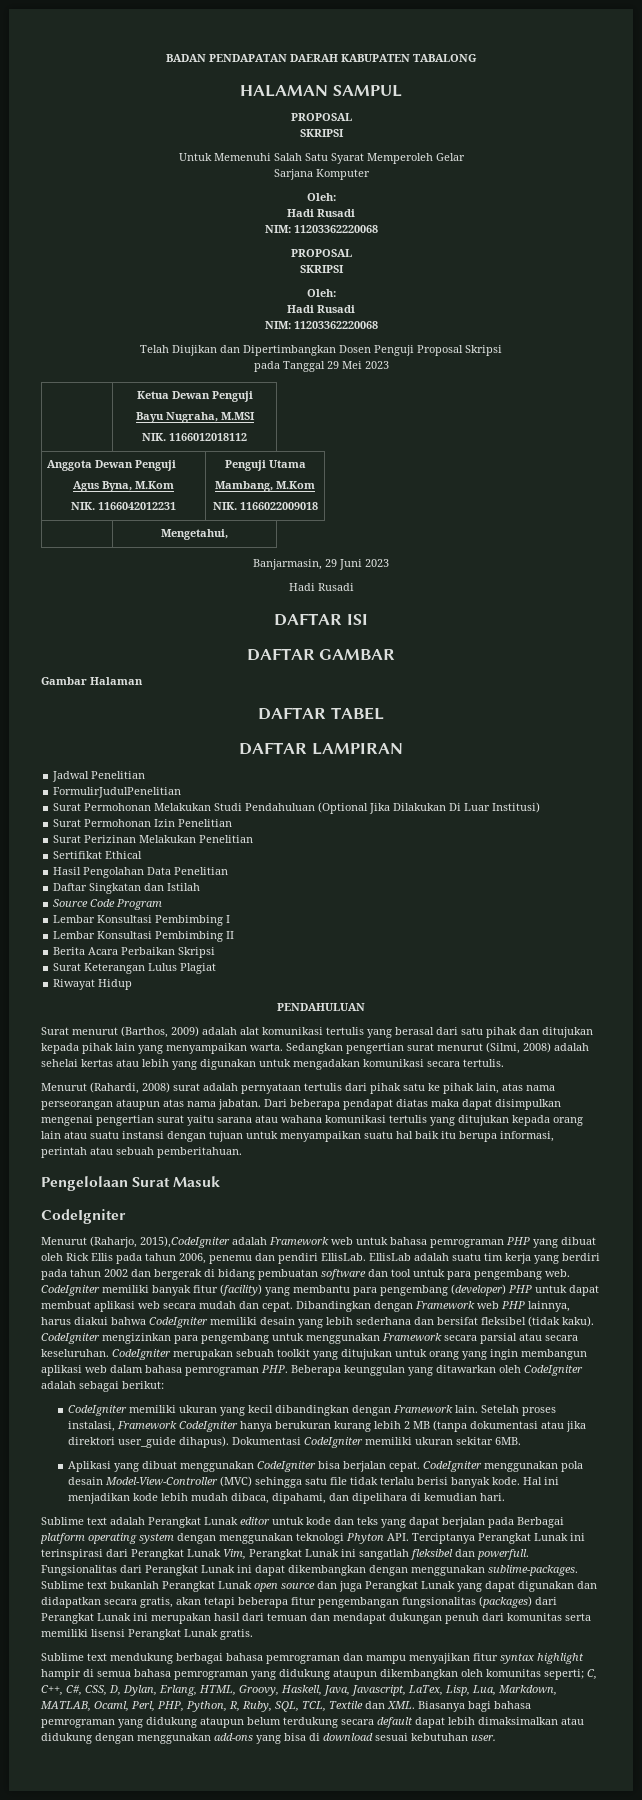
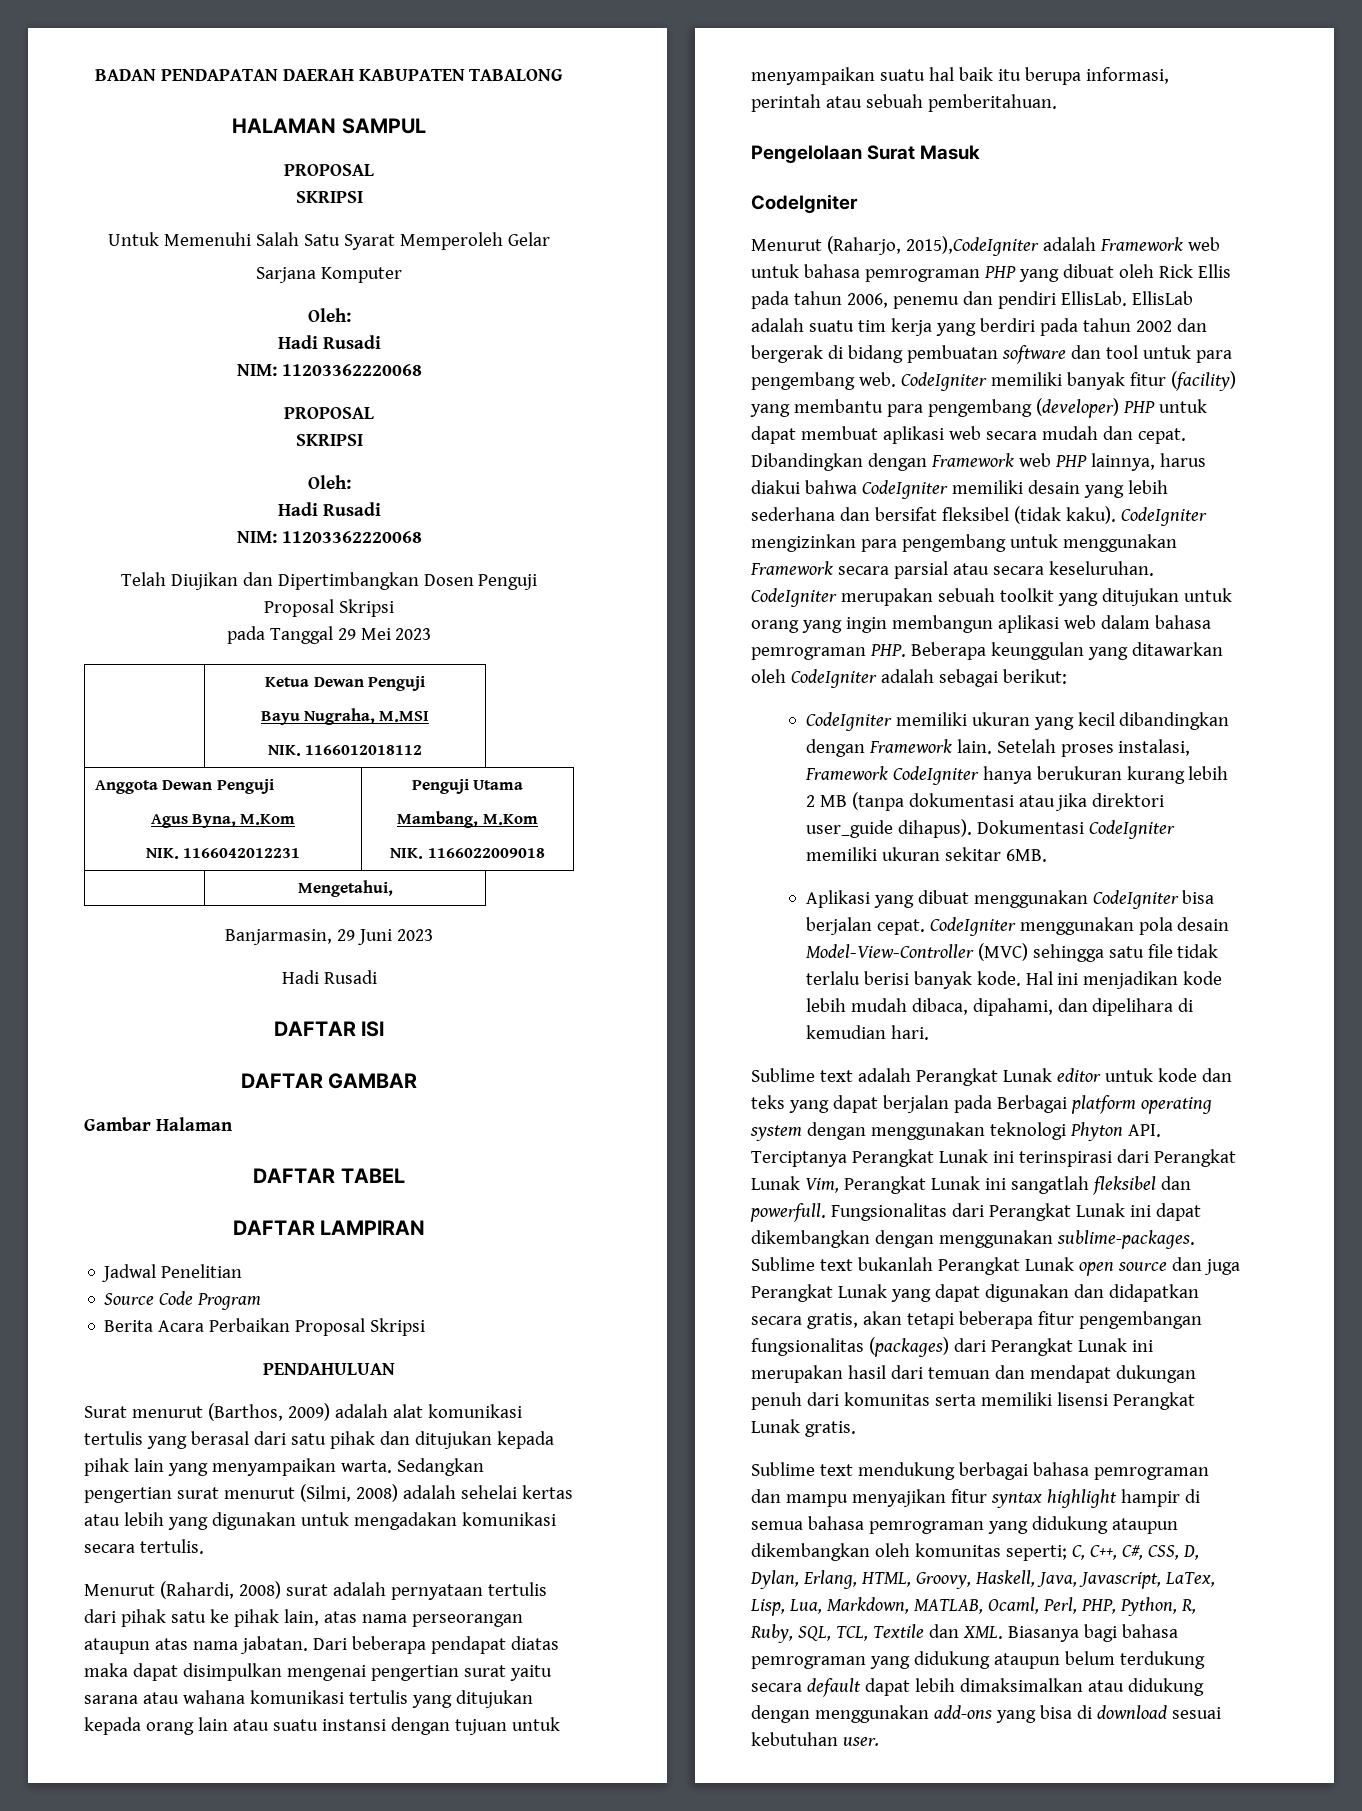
[53,787,182,798] [53,802,541,814] [53,819,233,827] [53,835,254,843] [53,851,143,859] [53,867,229,878] [53,883,201,894] [53,899,163,910] [53,915,231,926] [53,931,235,942] FormulirJudulPenelitian // Surat Permohonan Melakukan Studi Pendahuluan (Optional Jika Dilakukan Di Luar Institusi) // Surat Permohonan Izin Penelitian // Surat Perizinan Melakukan Penelitian // Sertifikat Ethical // Hasil Pengolahan Data Penelitian // Daftar Singkatan dan Istilah // Source Code Program // Lembar Konsultasi Pembimbing I // Lembar Konsultasi Pembimbing II -> [104,1291,262,1310] Source Code Program
[178,947,216,958] [53,963,217,974] [53,979,133,990] Skripsi // Surat Keterangan Lulus Plagiat // Riwayat Hidup -> [295,1318,426,1336] Proposal Skripsi

